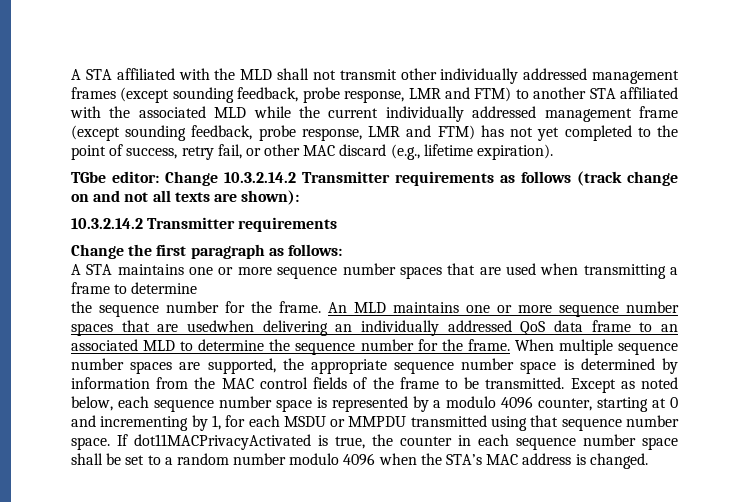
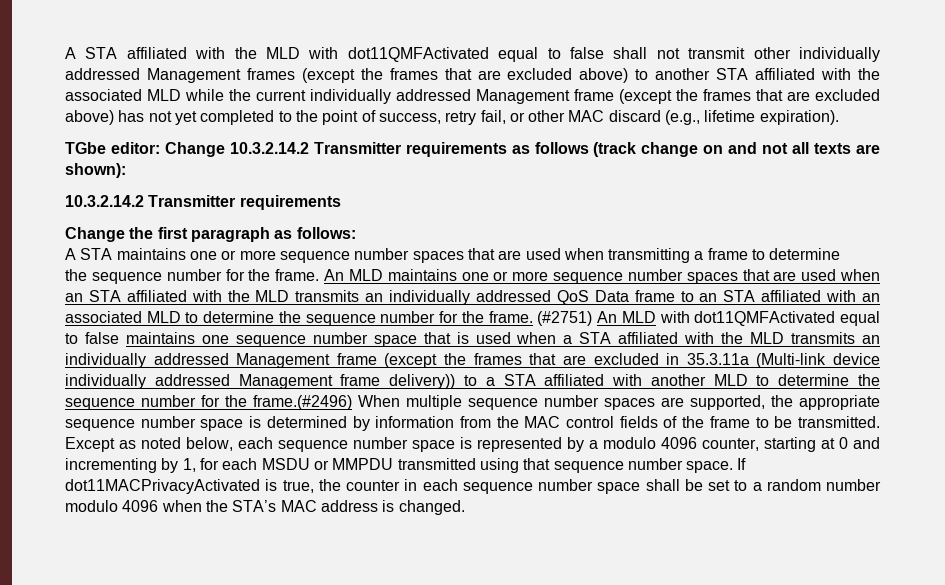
(273, 74) none -> [308,47,604,62] with dot11QMFActivated equal to false
[592,70,679,84] management -> [146,68,241,83] Management
[172,87,512,103] sounding feedback, probe response, LMR and FTM) -> [360,68,629,83] the frames that are excluded above)
[544,106,678,122] [71,125,475,141] management frame (except sounding feedback, probe response, LMR and FTM) -> [476,89,880,104] [65,110,114,125] Management frame (except the frames that are excluded above)
[186,320,328,336] usedwhen delivering -> [801,269,881,281] [65,290,360,302] used when an STA affiliated with the MLD transmits
[554,320,583,332] data -> [594,290,629,302] Data
(678, 328) none -> [723,290,881,302] STA affiliated with an
(510, 345) none -> [537,311,881,326] [65,332,881,347] [65,353,881,368] [65,374,881,389] [65,395,352,410] (#2751) An MLD with dot11QMFActivated equal to false maintains one sequence number space that is used when a STA affiliated with the MLD transmits an individually addressed Management frame (except the frames that are excluded in 35.3.11a (Multi-link device individually addressed Management frame delivery)) to a STA affiliated with another MLD to determine the sequence number for the frame.(#2496)

